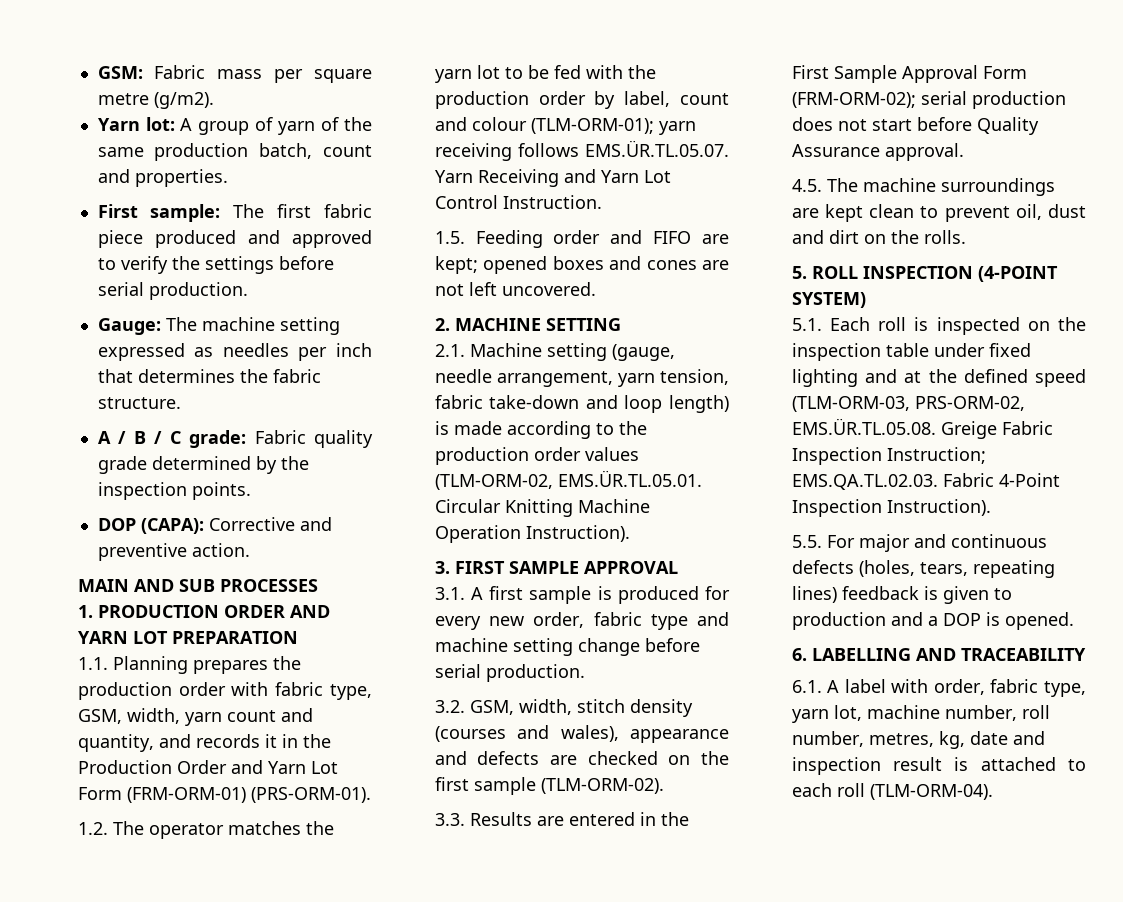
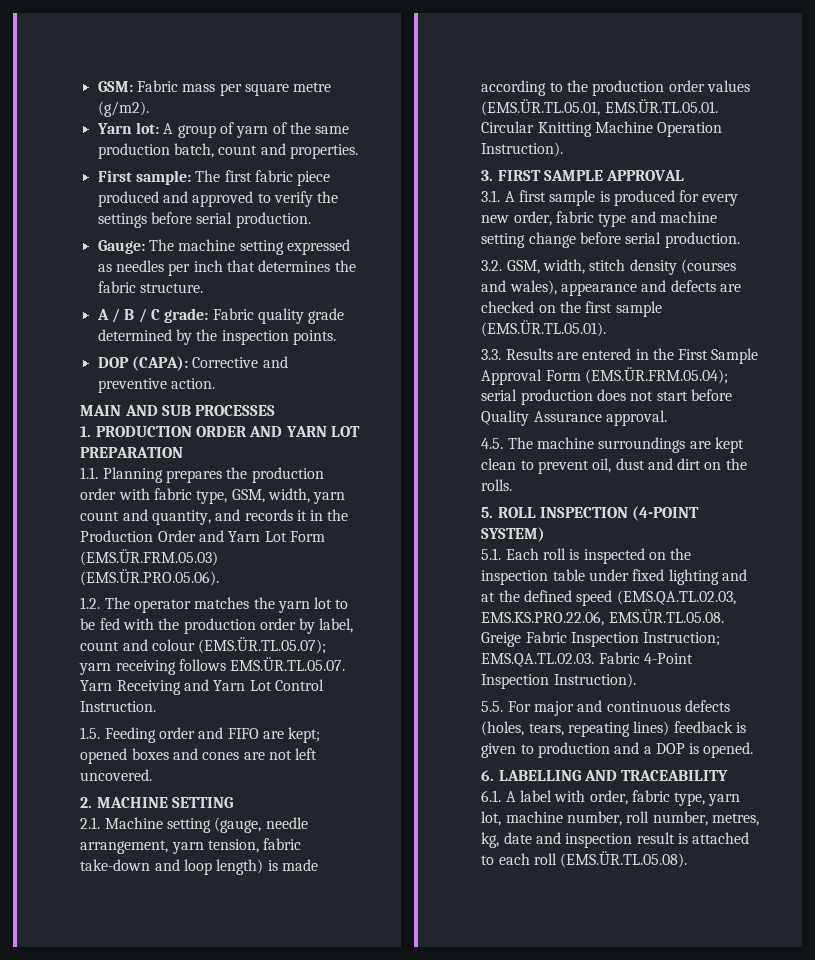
[126,787,371,803] (FRM-ORM-01) (PRS-ORM-01). -> [80,549,219,566] [80,569,220,586] (EMS.ÜR.FRM.05.03) (EMS.ÜR.PRO.05.06).
[530,118,654,134] (TLM-ORM-01); -> [198,637,327,654] (EMS.ÜR.TL.05.07);
[434,474,553,490] (TLM-ORM-02, -> [481,99,601,116] (EMS.ÜR.TL.05.01,
[540,778,664,794] (TLM-ORM-02). -> [481,320,607,337] (EMS.ÜR.TL.05.01).
[791,92,916,108] (FRM-ORM-02); -> [584,367,728,384] (EMS.ÜR.FRM.05.04);
[791,396,1025,412] (TLM-ORM-03, PRS-ORM-02, -> [616,590,736,605] [481,611,605,626] (EMS.QA.TL.02.03, EMS.KS.PRO.22.06,
[869,784,993,800] (TLM-ORM-04). -> [560,851,688,868] (EMS.ÜR.TL.05.08).

